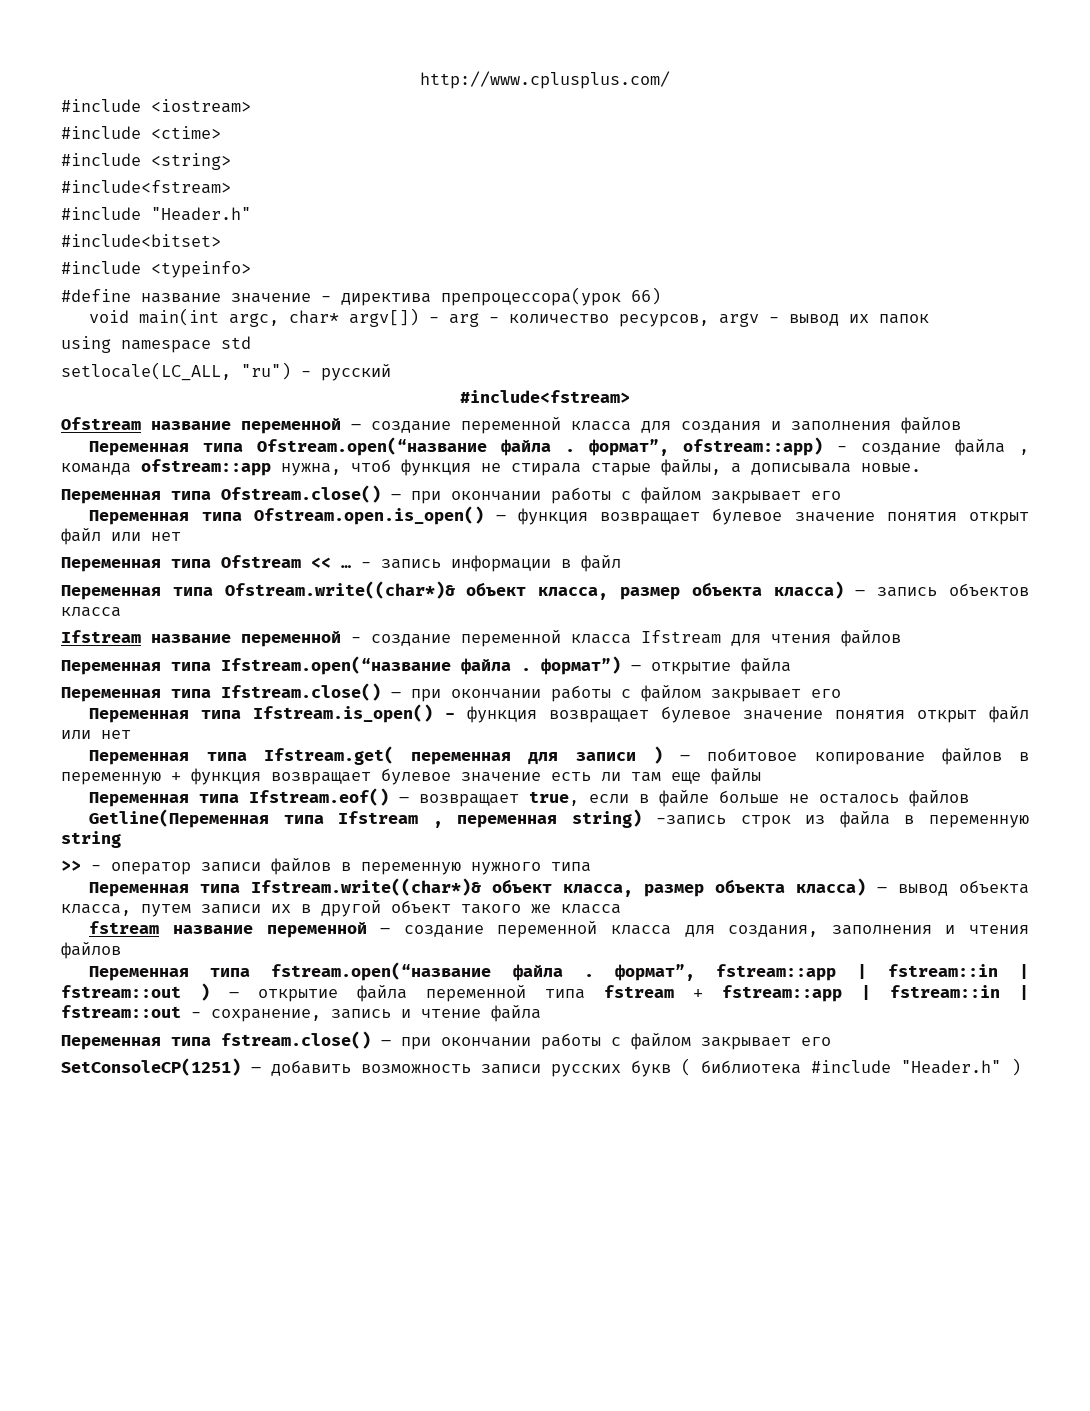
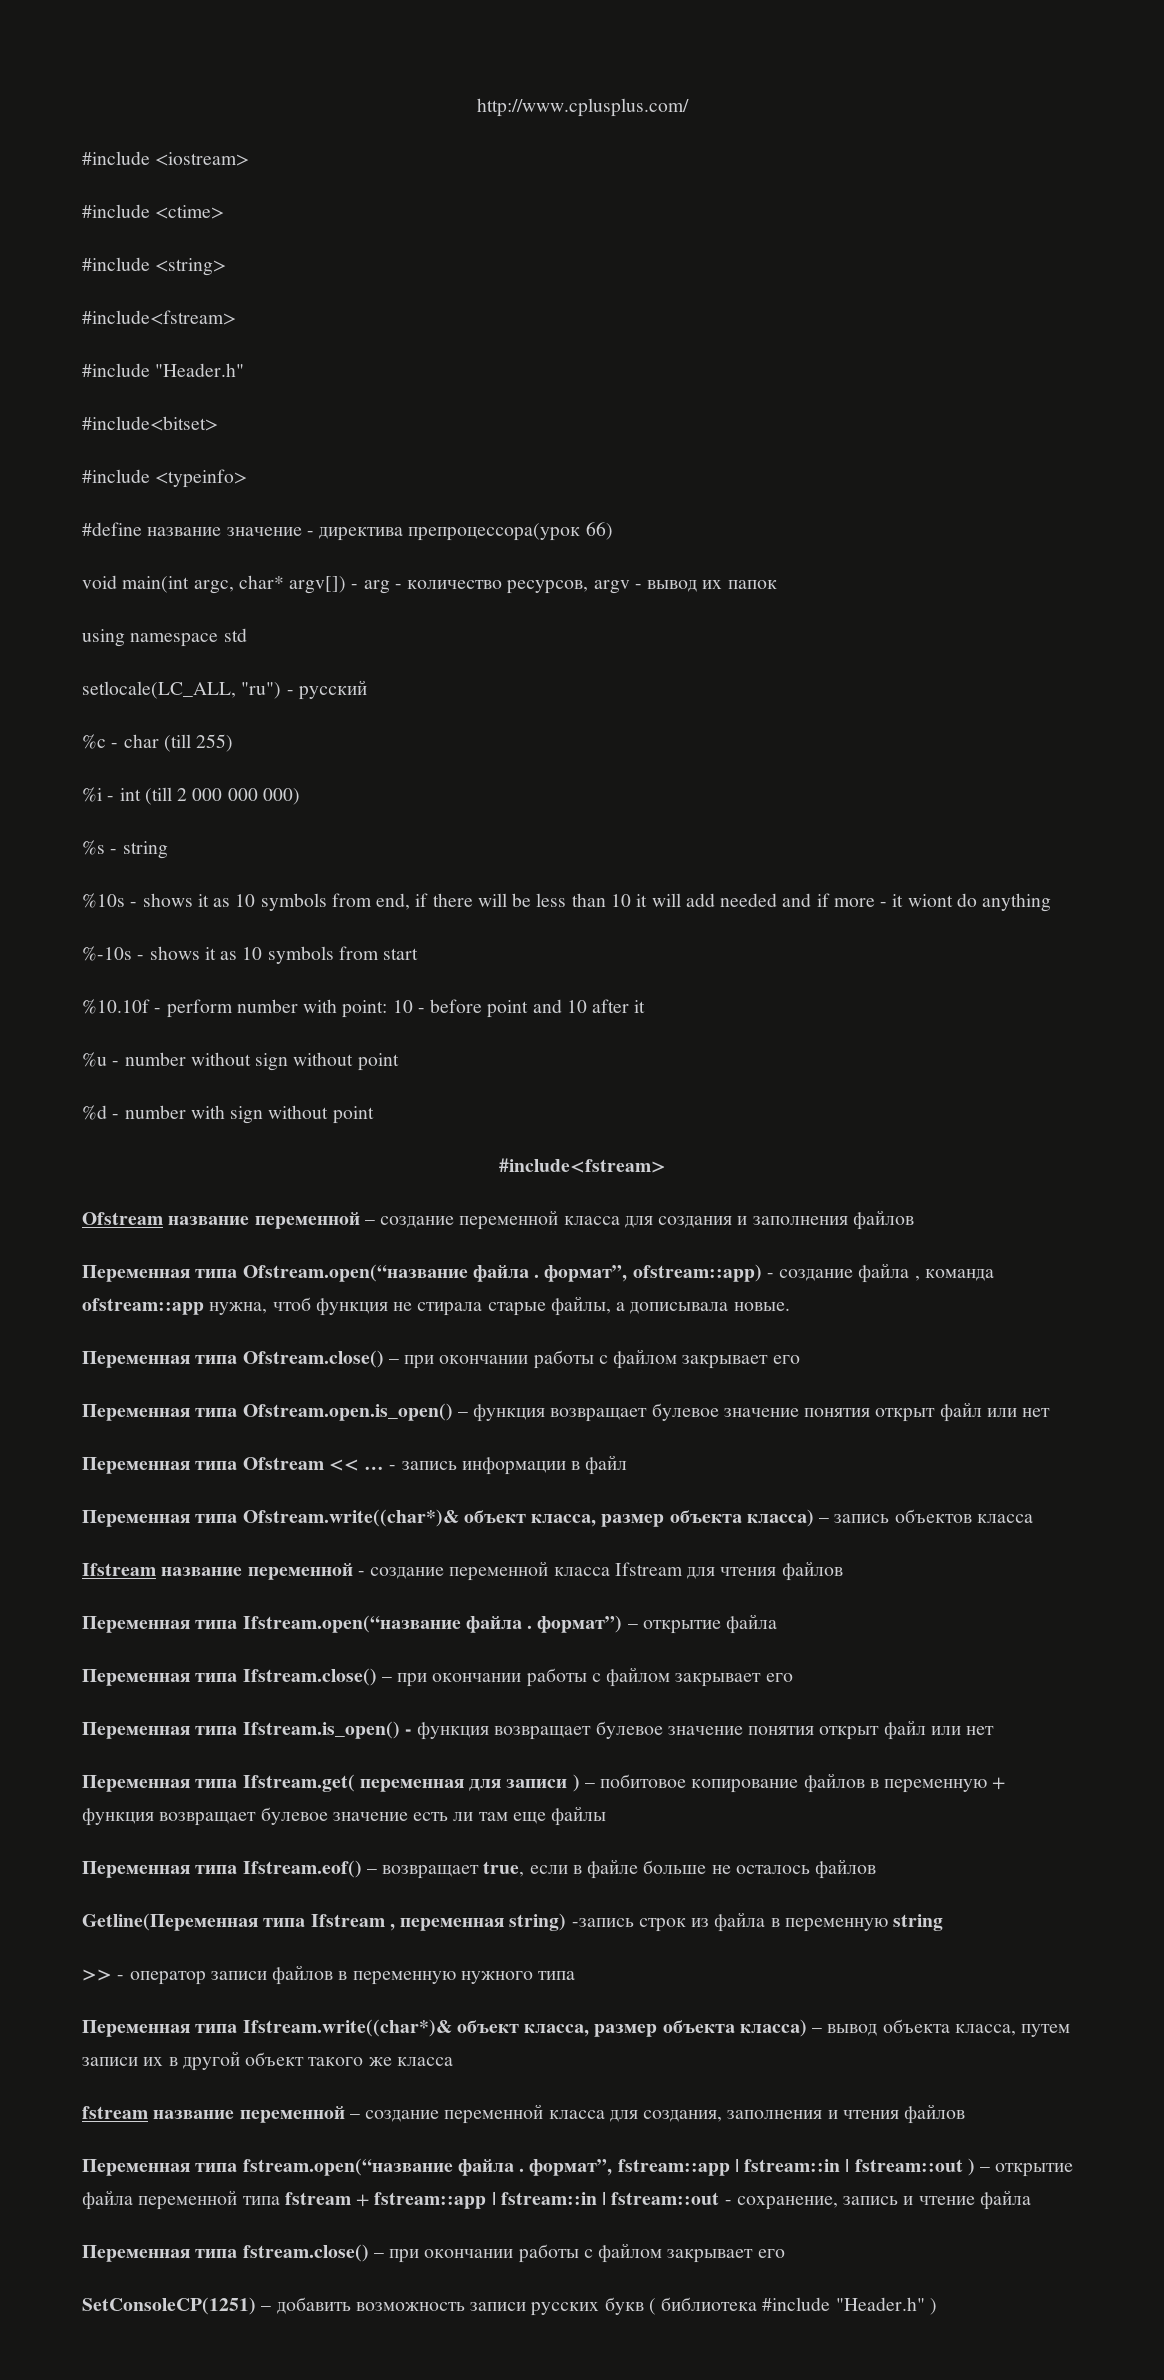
(391, 372) none -> [82,734,234,752] [82,787,300,805] [82,840,168,859] [82,893,1052,912] [82,946,419,964] [82,999,646,1018] [82,1052,399,1071] [82,1105,374,1124] // %c - char (till 255) // %i - int (till 2 000 000 000) // %s - string // %10s - shows it as 10 symbols from end, if there will be less than 10 it will add needed and if more - it wiont do anything // %-10s - shows it as 10 symbols from start // %10.10f - perform number with point: 10 - before point and 10 after it // %u - number without sign without point // %d - number with sign without point

